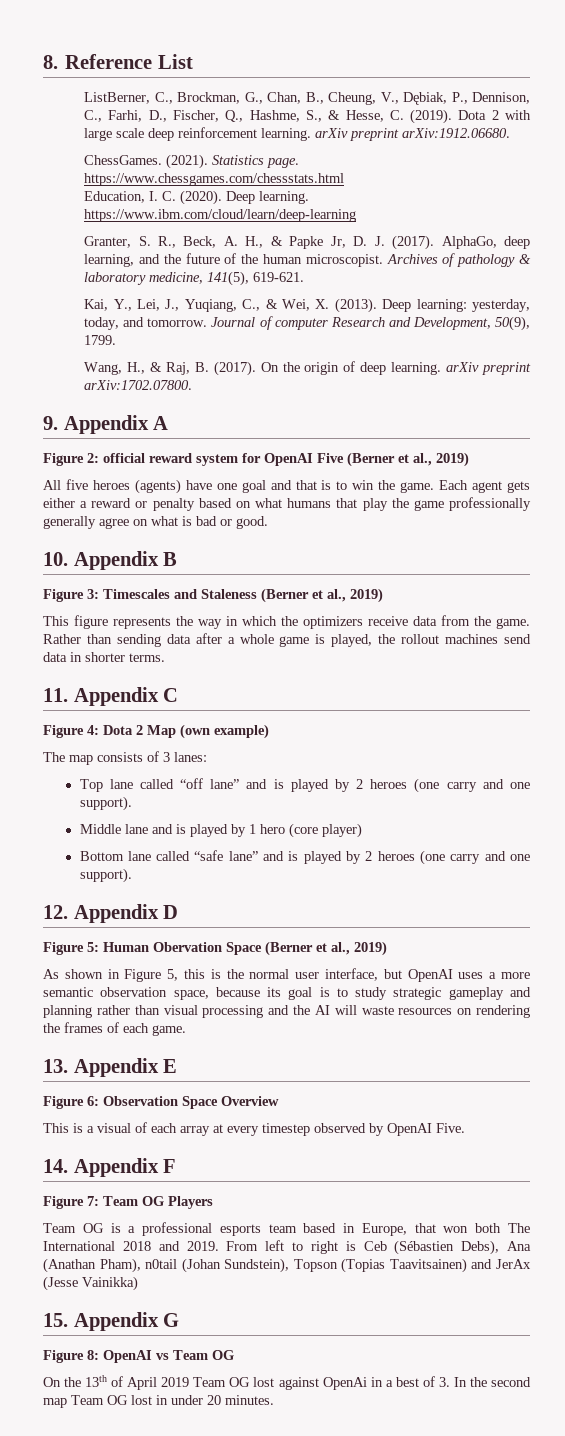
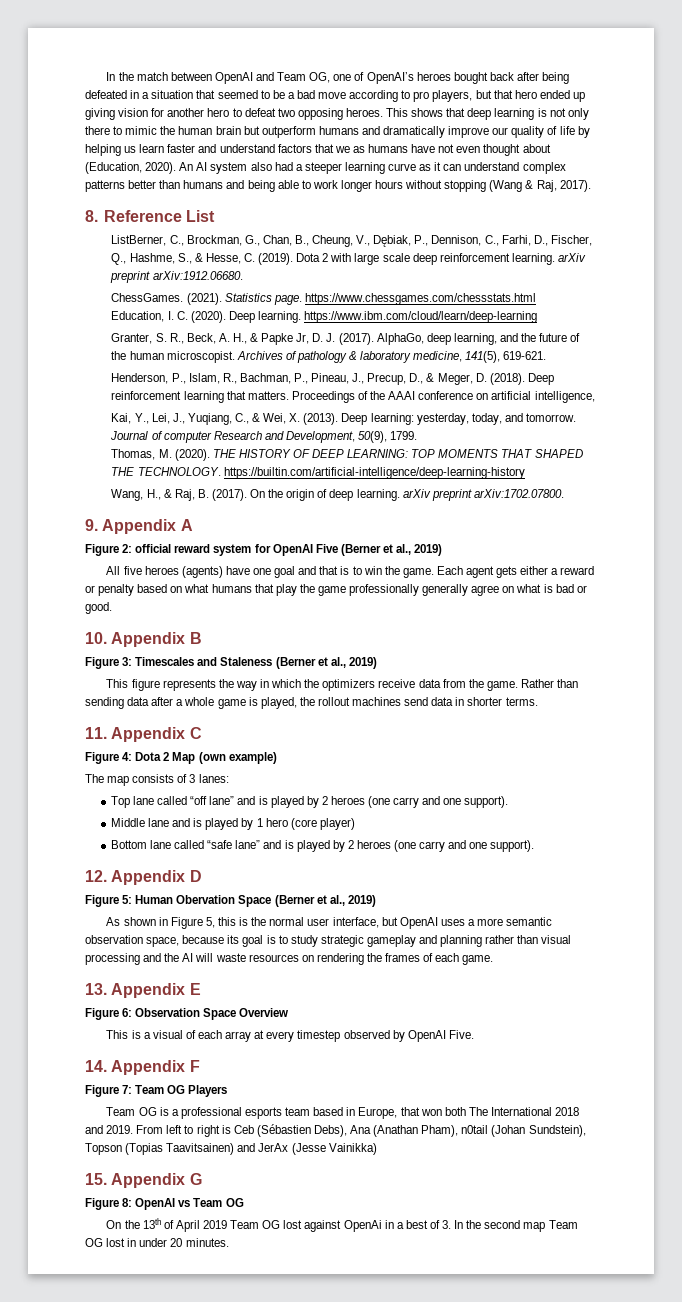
(43, 62) none -> [106,72,570,84] [85,90,585,102] [85,108,589,120] [85,126,590,138] [85,144,551,156] [85,162,566,174] [85,180,591,192] In the match between OpenAI and Team OG, one of OpenAI’s heroes bought back after being defeated in a situation that seemed to be a bad move according to pro players, but that hero ended up giving vision for another hero to defeat two opposing heroes. This shows that deep learning is not only there to mimic the human brain but outperform humans and dramatically improve our quality of life by helping us learn faster and understand factors that we as humans have not even thought about (Education, 2020). An AI system also had a steeper learning curve as it can understand complex patterns better than humans and being able to work longer hours without stopping (Wang & Raj, 2017). //
(305, 277) none -> [111,373,554,385] [111,391,595,403] // Henderson, P., Islam, R., Bachman, P., Pineau, J., Precup, D., & Meger, D. (2018). Deep reinforcement learning that matters. Proceedings of the AAAI conference on artificial intelligence,
(117, 340) none -> [111,449,583,461] [111,467,525,479] // Thomas, M. (2020). THE HISTORY OF DEEP LEARNING: TOP MOMENTS THAT SHAPED THE TECHNOLOGY. https://builtin.com/artificial-intelligence/deep-learning-history

